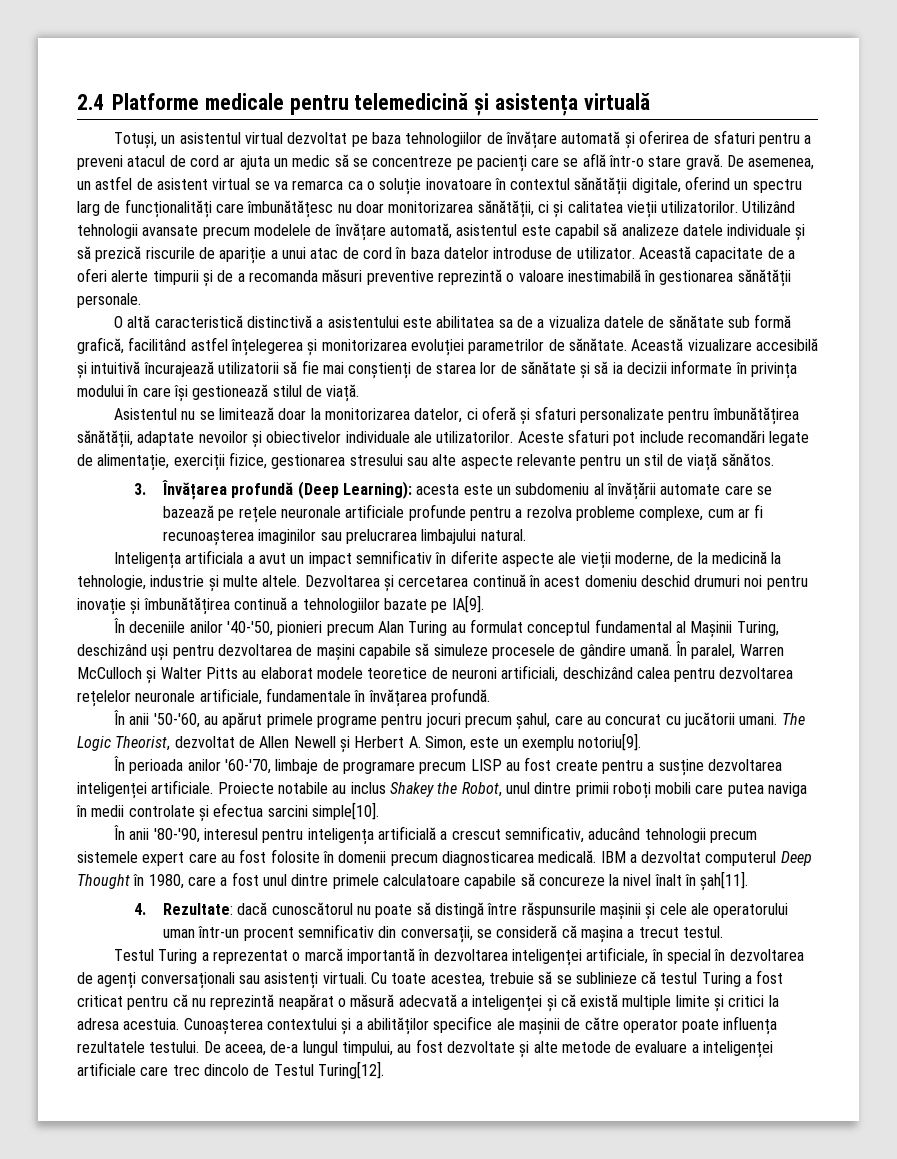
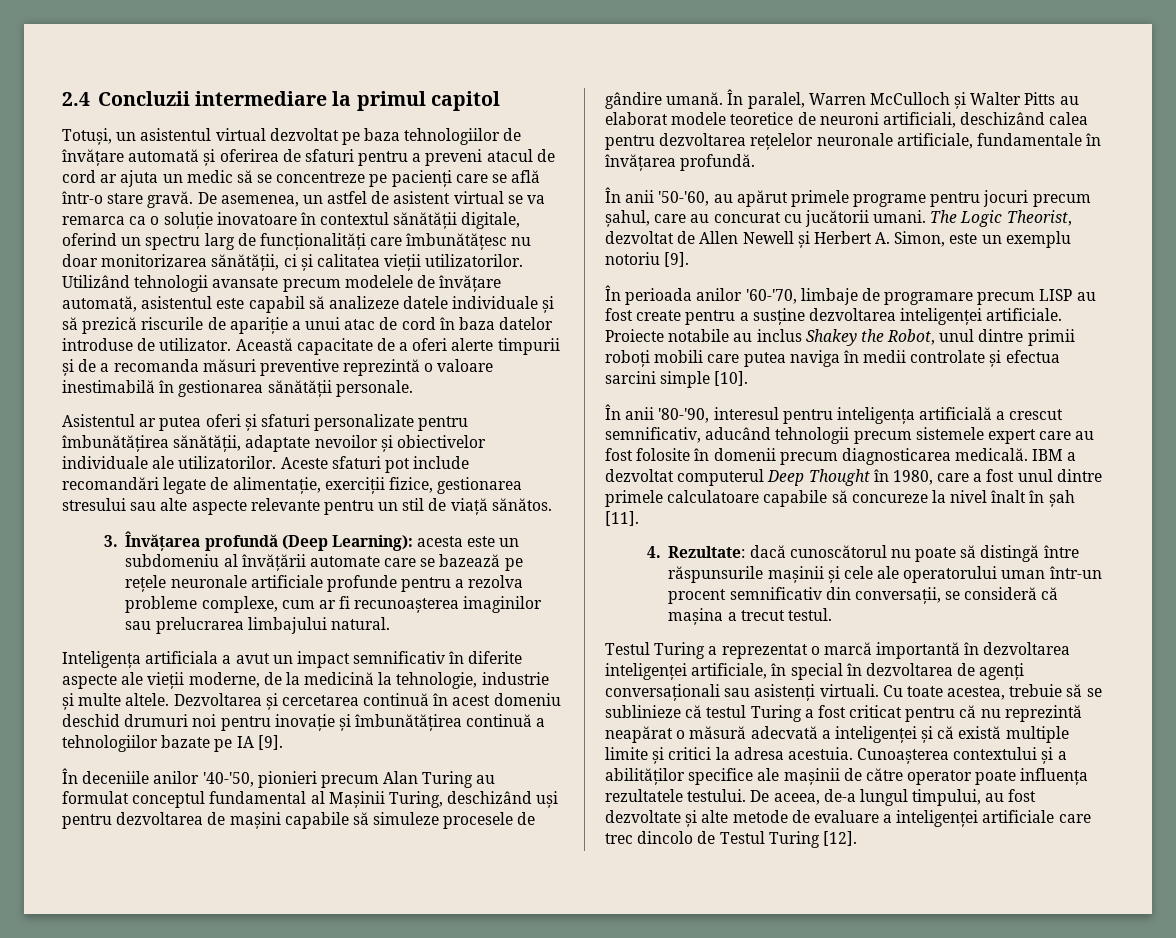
[112,93,650,116] Platforme medicale pentru telemedicină și asistența virtuală -> [97,91,500,111] Concluzii intermediare la primul capitol
[114,314,792,328] [77,337,818,356] [77,360,798,379] [77,384,360,402] [114,406,517,423] O altă caracteristică distinctivă a asistentului este abilitatea sa de a vizualiza datele de sănătate sub formă grafică, facilitând astfel înțelegerea și monitorizarea evoluției parametrilor de sănătate. Această vizualizare accesibilă și intuitivă încurajează utilizatorii să fie mai conștienți de starea lor de sănătate și să ia decizii informate în privința modului în care își gestionează stilul de viață. // Asistentul nu se limitează doar la monitorizarea datelor, ci oferă -> [62,414,241,431] Asistentul ar putea oferi
[451,595,484,613] IA[9]. -> [236,735,283,750] IA [9].
[578,733,642,751] notoriu[9]. -> [605,252,690,267] notoriu [9].
[311,802,379,820] simple[10]. -> [660,371,749,388] simple [10].
[700,871,749,891] șah[11]. -> [1048,490,1075,507] [605,511,639,526] șah [11].
[317,1061,384,1079] Turing[12]. -> [768,831,857,848] Turing [12].

